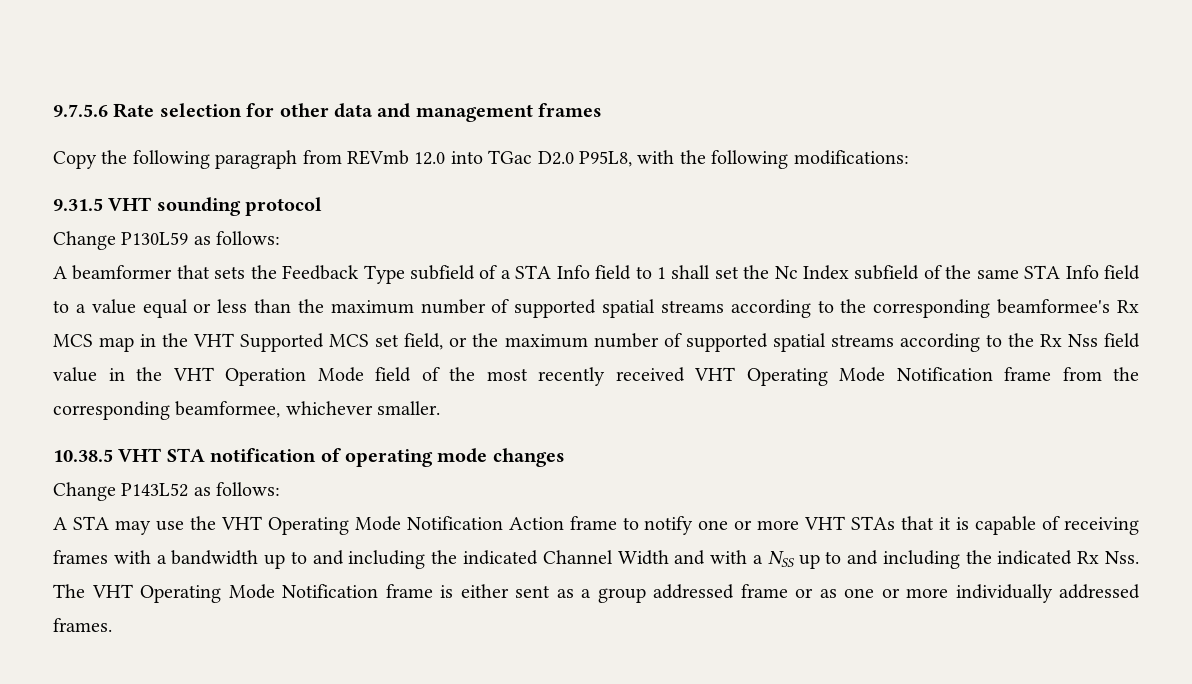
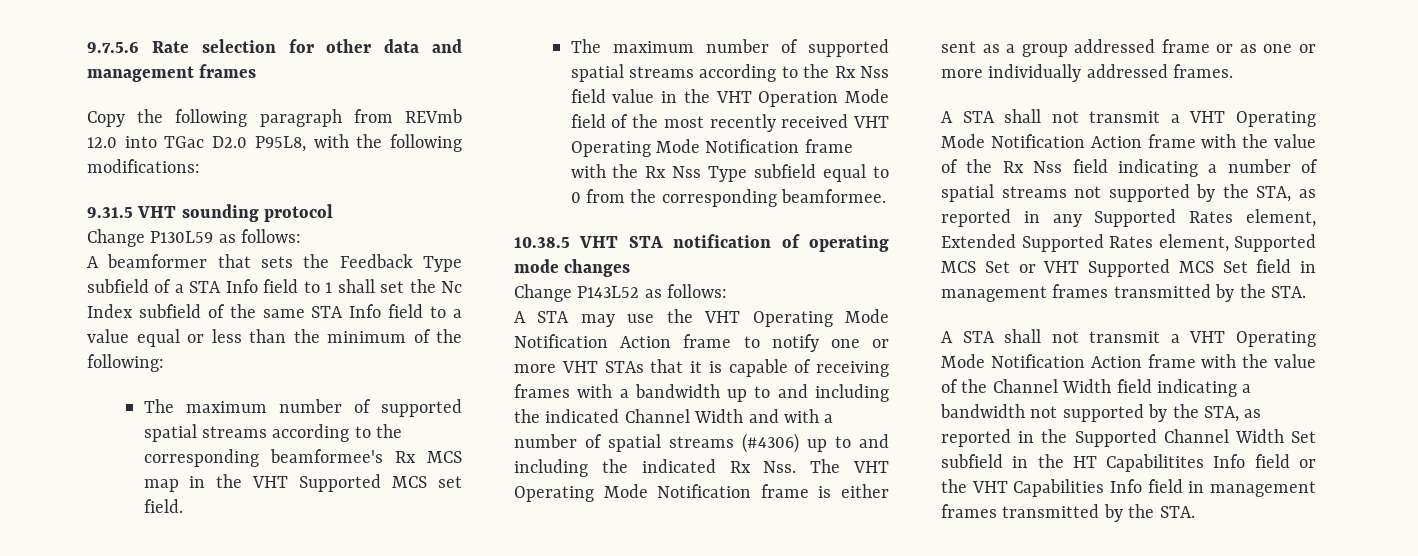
(324, 306) none -> [327,329,462,343] [87,354,164,372] [143,399,174,413] minimum of the following: // The
[404,333,499,350] field, or the -> [143,499,183,513] [570,39,601,53] field. // The
[1062,367,1139,381] [53,401,441,420] from the corresponding beamformee, whichever smaller. -> [570,164,889,182] [570,189,887,207] with the Rx Nss Type subfield equal to 0 from the corresponding beamformee.
[767,551,794,567] NSS -> [514,433,799,453] number of spatial streams (#4306)
(112, 625) none -> [941,109,1316,127] [941,134,1316,148] [941,159,1318,177] [941,184,1316,202] [941,209,1316,227] [941,234,1316,252] [941,259,1316,277] [941,284,1306,302] [941,329,1316,347] [941,354,1316,368] [941,379,1252,397] [940,404,1262,422] [941,429,1316,447] [941,454,1316,472] [941,479,1316,497] [941,504,1195,522] // A STA shall not transmit a VHT Operating Mode Notification Action frame with the value of the Rx Nss field indicating a number of spatial streams not supported by the STA, as reported in any Supported Rates element, Extended Supported Rates element, Supported MCS Set or VHT Supported MCS Set field in management frames transmitted by the STA. // A STA shall not transmit a VHT Operating Mode Notification Action frame with the value of the Channel Width field indicating a bandwidth not supported by the STA, as reported in the Supported Channel Width Set subfield in the HT Capabilitites Info field or the VHT Capabilities Info field in management frames transmitted by the STA.

